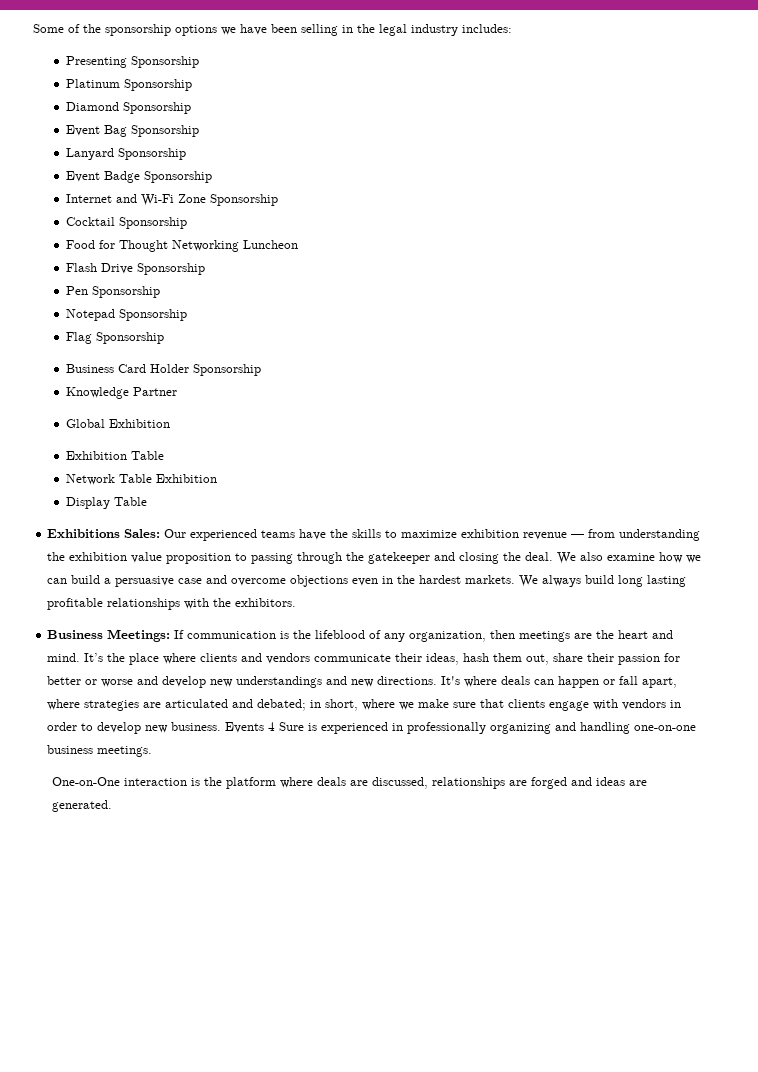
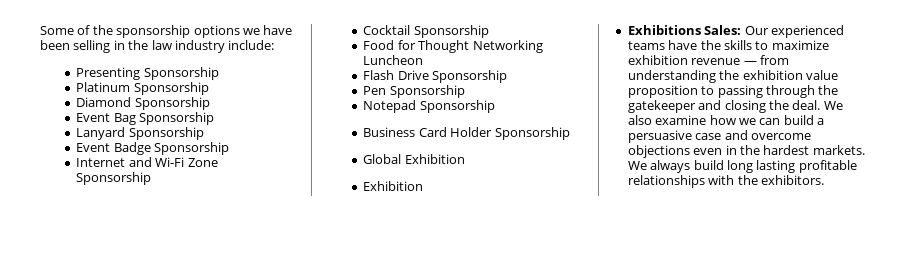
[379,24,512,36] legal industry includes: -> [151,40,275,53] law industry include:
[66,332,165,344] // Flag Sponsorship -> (495, 106) none
[66,387,178,399] // Knowledge Partner -> (570, 133) none
[131,451,165,460] [66,474,218,485] [66,497,148,509] Table // Network Table Exhibition // Display Table -> (424, 186) none
[47,629,674,642] [47,653,681,665] [47,676,678,688] [47,699,682,711] [47,722,697,734] [47,745,153,757] [51,777,647,789] [51,800,112,812] // Business Meetings: If communication is the lifeblood of any organization, then meetings are the heart and mind. It’s the place where clients and vendors communicate their ideas, hash them out, share their passion for better or worse and develop new understandings and new directions. It's where deals can happen or fall apart, where strategies are articulated and debated; in short, where we make sure that clients engage with vendors in order to develop new business. Events 4 Sure is experienced in professionally organizing and handling one-on-one business meetings. // One-on-One interaction is the platform where deals are discussed, relationships are forged and ideas are generated. -> (824, 180) none

